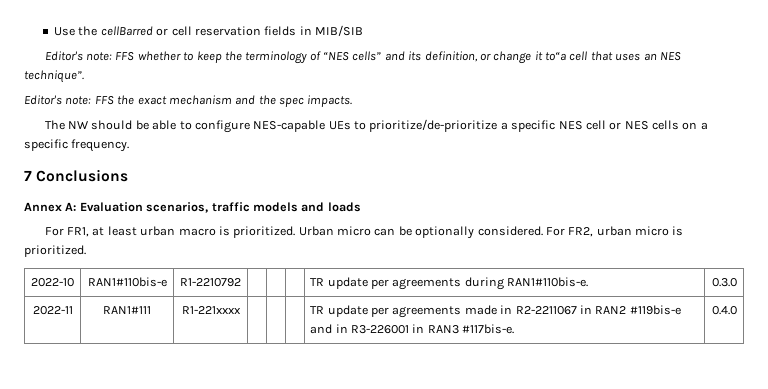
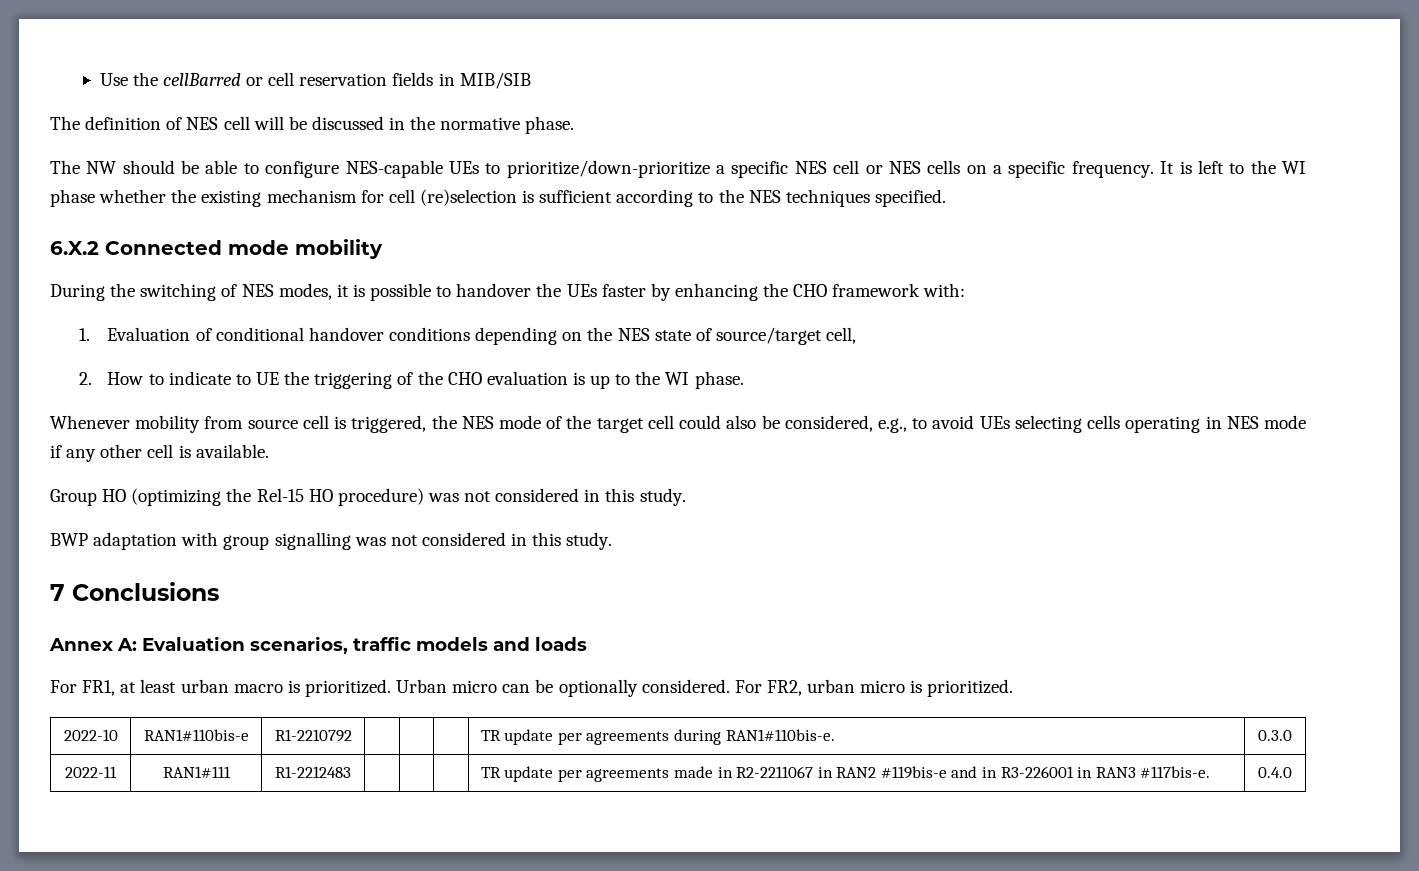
[44,51,681,64] [24,70,84,83] [24,95,353,107] Editor's note: FFS whether to keep the terminology of “NES cells” and its definition, or change it to“a cell that uses an NES technique”. // Editor's note: FFS the exact mechanism and the spec impacts. -> [50,116,575,134] The definition of NES cell will be discussed in the normative phase.
[369,119,498,132] prioritize/de-prioritize -> [506,160,710,178] prioritize/down-prioritize
(130, 145) none -> [1160,160,1306,174] [50,189,946,207] [50,239,383,259] [50,283,966,301] [78,327,857,345] [78,371,744,389] [50,415,1306,433] [50,444,269,462] [50,488,686,506] [50,532,613,550] It is left to the WI phase whether the existing mechanism for cell (re)selection is sufficient according to the NES techniques specified. // 6.X.2 Connected mode mobility // During the switching of NES modes, it is possible to handover the UEs faster by enhancing the CHO framework with: // 1. Evaluation of conditional handover conditions depending on the NES state of source/target cell, // 2. How to indicate to UE the triggering of the CHO evaluation is up to the WI phase. // Whenever mobility from source cell is triggered, the NES mode of the target cell could also be considered, e.g., to avoid UEs selecting cells operating in NES mode if any other cell is available. // Group HO (optimizing the Rel-15 HO procedure) was not considered in this study. // BWP adaptation with group signalling was not considered in this study.
[181,306,241,314] R1-221xxxx -> [275,766,351,778] R1-2212483

